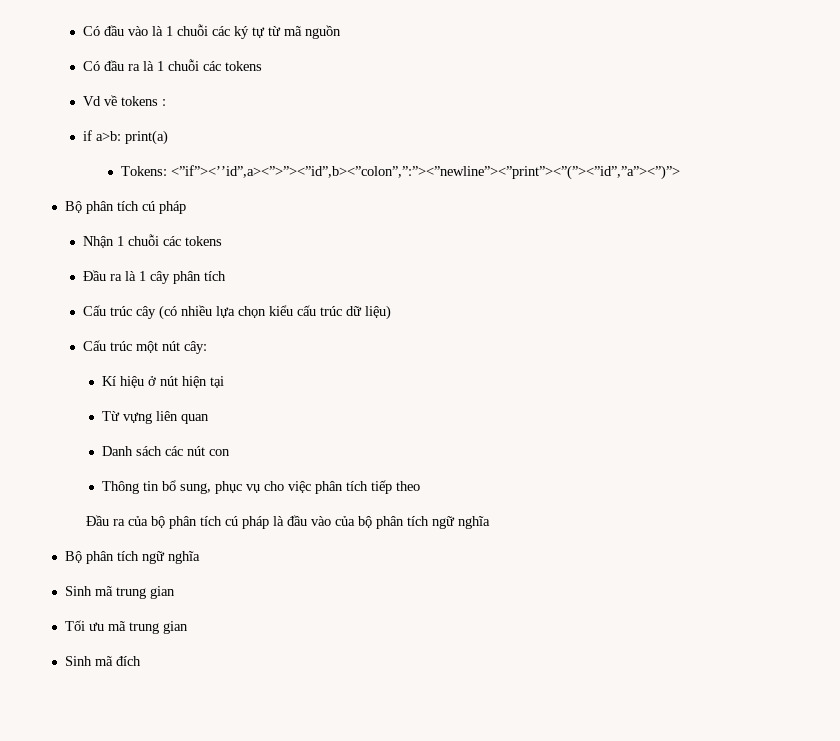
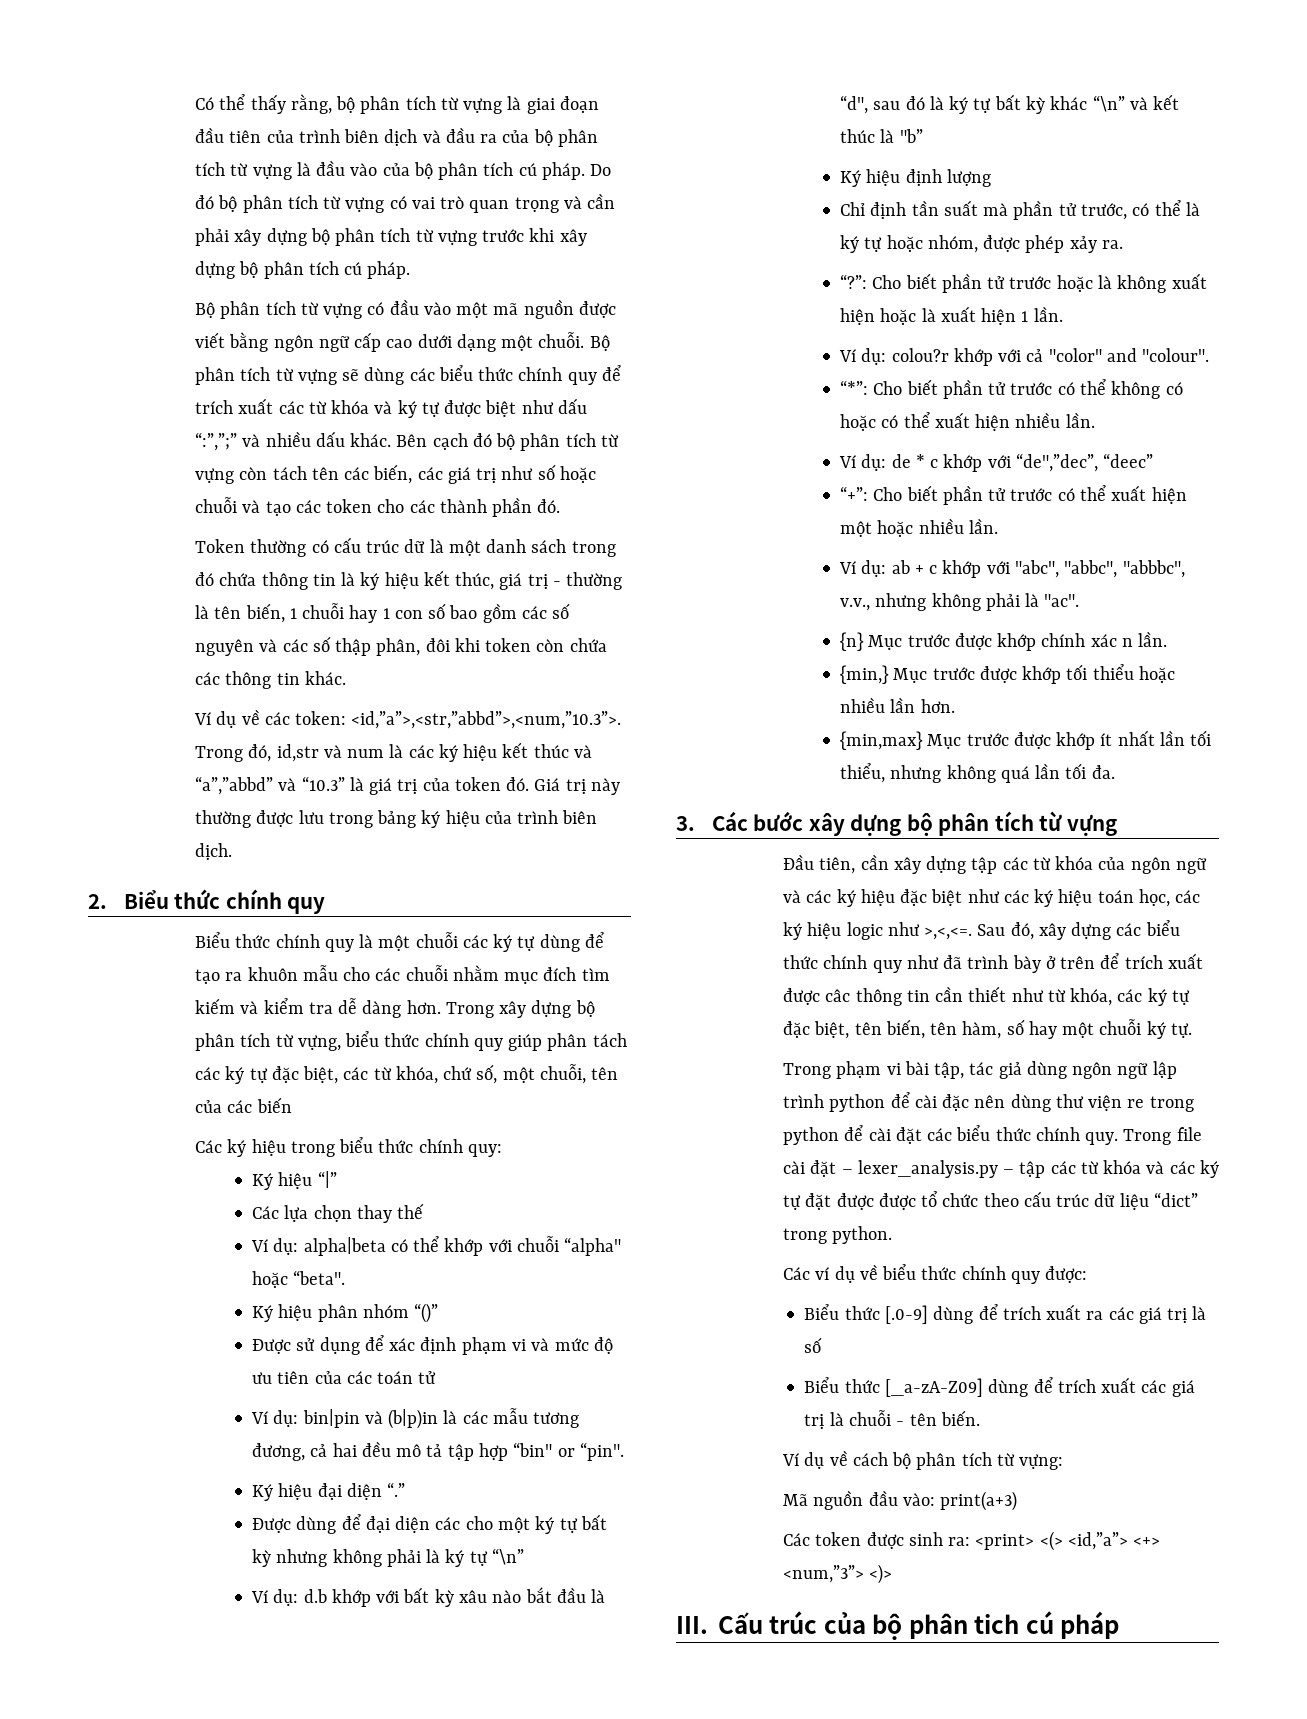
[83,24,342,39] [83,59,263,71] [83,95,167,106] [83,130,169,145] [120,165,680,180] [64,201,186,214] [83,234,223,248] [83,270,227,284] [83,305,392,320] [83,340,208,354] [101,376,224,388] [101,411,209,424] [101,446,230,456] [101,480,420,494] [85,515,109,526] Có đầu vào là 1 chuỗi các ký tự từ mã nguồn // Có đầu ra là 1 chuỗi các tokens // Vd về tokens : // if a>b: print(a) // Tokens: <”if”><’’id”,a><”>”><”id”,b><”colon”,”:”><”newline”><”print”><”(”><”id”,”a”><”)”> // Bộ phân tích cú pháp // Nhận 1 chuỗi các tokens // Đầu ra là 1 cây phân tích // Cấu trúc cây (có nhiều lựa chọn kiểu cấu trúc dữ liệu) // Cấu trúc một nút cây: // Kí hiệu ở nút hiện tại // Từ vựng liên quan // Danh sách các nút con // Thông tin bổ sung, phục vụ cho việc phân tích tiếp theo // Đầu -> [195,94,599,114] [195,127,475,146] Có thể thấy rằng, bộ phân tích từ vựng là giai đoạn đầu tiên của trình biên dịch và đầu
[224,516,269,529] cú pháp -> [230,163,292,180] từ vựng
[431,516,490,529] [64,551,200,564] [64,586,175,599] [64,620,188,634] [64,656,141,666] ngữ nghĩa // Bộ phân tích ngữ nghĩa // Sinh mã trung gian // Tối ưu mã trung gian // Sinh mã đích -> [518,162,612,180] [195,193,616,213] [195,228,587,246] [195,261,411,279] [195,299,616,319] [195,332,610,352] [195,365,621,385] [195,398,587,418] [195,431,619,451] [195,464,596,484] [195,497,561,517] [195,537,616,557] [195,570,623,590] [195,603,571,623] [195,636,607,656] [195,671,346,689] [194,709,622,729] [195,742,592,762] [195,776,620,795] [195,810,598,828] [195,843,233,860] [88,889,326,914] [195,932,604,952] [195,965,610,984] [195,998,595,1018] [195,1031,627,1051] [195,1064,619,1084] [195,1097,292,1113] [195,1137,502,1157] [252,1171,337,1190] [252,1203,425,1223] [251,1236,622,1256] [252,1270,346,1288] [252,1303,439,1323] [252,1335,613,1355] [252,1371,437,1384] [251,1408,580,1429] [252,1441,624,1461] [252,1482,406,1501] [252,1514,607,1534] [252,1548,524,1567] [251,1587,606,1607] [840,94,1180,114] [840,129,923,143] [840,169,991,187] [840,200,1200,220] [840,235,1123,253] [840,273,1207,293] [840,306,1063,325] [839,348,1210,366] [840,379,1183,399] [840,412,1095,431] [839,453,1154,472] [840,485,1187,505] [840,518,998,537] [839,560,1185,578] [840,593,1080,611] [840,631,1168,651] [840,664,1175,684] [840,697,955,713] [840,730,1212,750] [840,763,1115,783] [676,811,1117,836] [783,854,1207,874] [783,889,1201,907] [783,920,1180,940] [783,953,1203,973] [783,986,1190,1006] [783,1019,1192,1039] [783,1061,1177,1079] [783,1092,1194,1112] [783,1125,1202,1145] [783,1160,1219,1178] [783,1191,1198,1210] [783,1226,893,1244] [783,1264,1088,1284] [804,1304,1207,1324] [804,1337,823,1353] [804,1377,1195,1397] [804,1410,980,1429] [782,1450,1064,1470] [783,1490,1018,1511] [783,1531,1161,1551] [783,1564,893,1584] [676,1611,1120,1640] cú pháp. Do đó bộ phân tích từ vựng có vai trò quan trọng và cần phải xây dựng bộ phân tích từ vựng trước khi xây dựng bộ phân tích cú pháp. // Bộ phân tích từ vựng có đầu vào một mã nguồn được viết bằng ngôn ngữ cấp cao dưới dạng một chuỗi. Bộ phân tích từ vựng sẽ dùng các biểu thức chính quy để trích xuất các từ khóa và ký tự được biệt như dấu “:”,”;” và nhiều dấu khác. Bên cạch đó bộ phân tích từ vựng còn tách tên các biến, các giá trị như số hoặc chuỗi và tạo các token cho các thành phần đó. // Token thường có cấu trúc dữ là một danh sách trong đó chứa thông tin là ký hiệu kết thúc, giá trị - thường là tên biến, 1 chuỗi hay 1 con số bao gồm các số nguyên và các số thập phân, đôi khi token còn chứa các thông tin khác. // Ví dụ về các token: <id,”a”>,<str,”abbd”>,<num,”10.3”>. Trong đó, id,str và num là các ký hiệu kết thúc và “a”,”abbd” và “10.3” là giá trị của token đó. Giá trị này thường được lưu trong bảng ký hiệu của trình biên dịch. // 2. Biểu thức chính quy // Biểu thức chính quy là một chuỗi các ký tự dùng để tạo ra khuôn mẫu cho các chuỗi nhằm mục đích tìm kiếm và kiểm tra dễ dàng hơn. Trong xây dựng bộ phân tích từ vựng, biểu thức chính quy giúp phân tách các ký tự đặc biệt, các từ khóa, chứ số, một chuỗi, tên của các biến // Các ký hiệu trong biểu thức chính quy: // Ký hiệu “|” // Các lựa chọn thay thế // Ví dụ: alpha|beta có thể khớp với chuỗi “alpha" hoặc “beta". // Ký hiệu phân nhóm “()” // Được sử dụng để xác định phạm vi và mức độ ưu tiên của các toán tử // Ví dụ: bin|pin và (b|p)in là các mẫu tương đương, cả hai đều mô tả tập hợp “bin" or “pin". // Ký hiệu đại diện “.” // Được dùng để đại diện các cho một ký tự bất kỳ nhưng không phải là ký tự “\n” // Ví dụ: d.b khớp với bất kỳ xâu nào bắt đầu là “d", sau đó là ký tự bất kỳ khác “\n” và kết thúc là "b” // Ký hiệu định lượng // Chỉ định tần suất mà phần tử trước, có thể là ký tự hoặc nhóm, được phép xảy ra. // “?”: Cho biết phần tử trước hoặc là không xuất hiện hoặc là xuất hiện 1 lần. // Ví dụ: colou?r khớp với cả "color" and "colour". // “*”: Cho biết phần tử trước có thể không có hoặc có thể xuất hiện nhiều lần. // Ví dụ: de * c khớp với “de",”dec”, “deec” // “+”: Cho biết phần tử trước có thể xuất hiện một hoặc nhiều lần. // Ví dụ: ab + c khớp với "abc", "abbc", "abbbc", v.v., nhưng không phải là "ac". // {n} Mục trước được khớp chính xác n lần. // {min,} Mục trước được khớp tối thiểu hoặc nhiều lần hơn. // {min,max} Mục trước được khớp ít nhất lần tối thiểu, nhưng không quá lần tối đa. // 3. Các bước xây dựng bộ phân tích từ vựng // Đầu tiên, cần xây dựng tập các từ khóa của ngôn ngữ và các ký hiệu đặc biệt như các ký hiệu toán học, các ký hiệu logic như >,<,<=. Sau đó, xây dựng các biểu thức chính quy như đã trình bày ở trên để trích xuất được câc thông tin cần thiết như từ khóa, các ký tự đặc biệt, tên biến, tên hàm, số hay một chuỗi ký tự. // Trong phạm vi bài tập, tác giả dùng ngôn ngữ lập trình python để cài đặc nên dùng thư viện re trong python để cài đặt các biểu thức chính quy. Trong file cài đặt – lexer_analysis.py – tập các từ khóa và các ký tự đặt được được tổ chức theo cấu trúc dữ liệu “dict” trong python. // Các ví dụ về biểu thức chính quy được: // Biểu thức [.0-9] dùng để trích xuất ra các giá trị là số // Biểu thức [_a-zA-Z09] dùng để trích xuất các giá trị là chuỗi - tên biến. // Ví dụ về cách bộ phân tích từ vựng: // Mã nguồn đầu vào: print(a+3) // Các token được sinh ra: <print> <(> <id,”a”> <+> <num,”3”> <)> // III. Cấu trúc của bộ phân tich cú pháp

